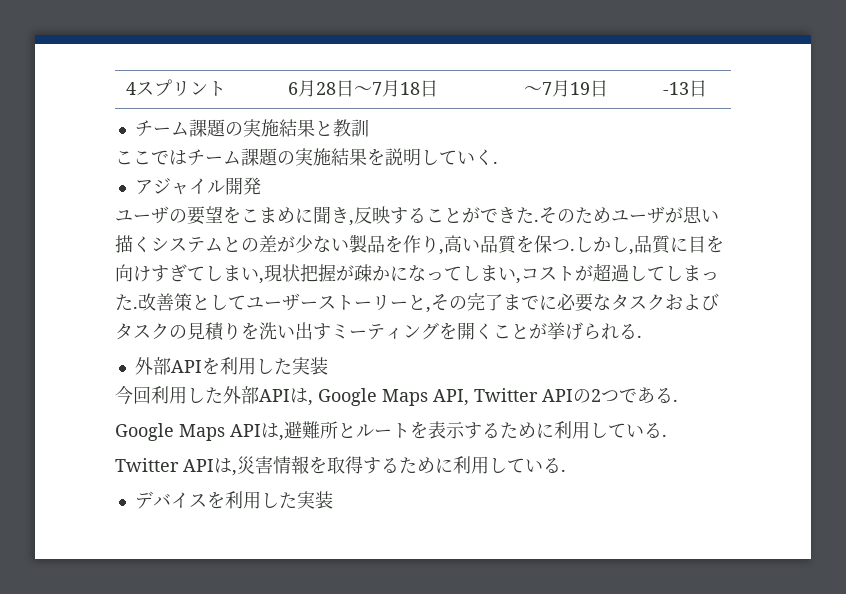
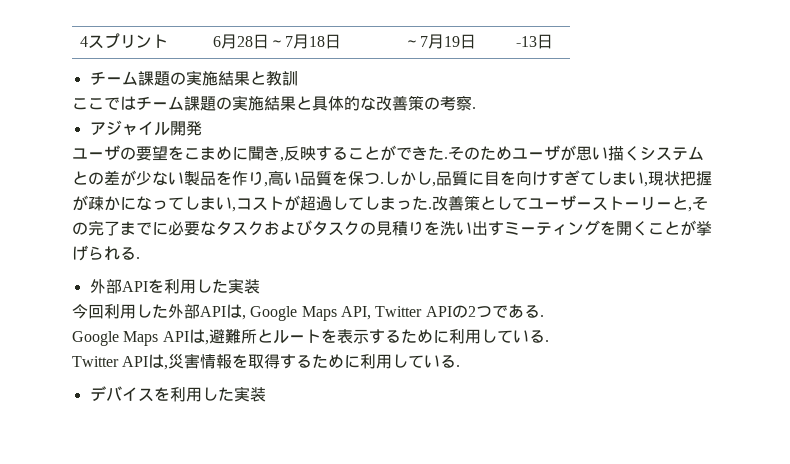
[367,148,493,166] を説明していく -> [296,95,472,111] と具体的な改善策の考察

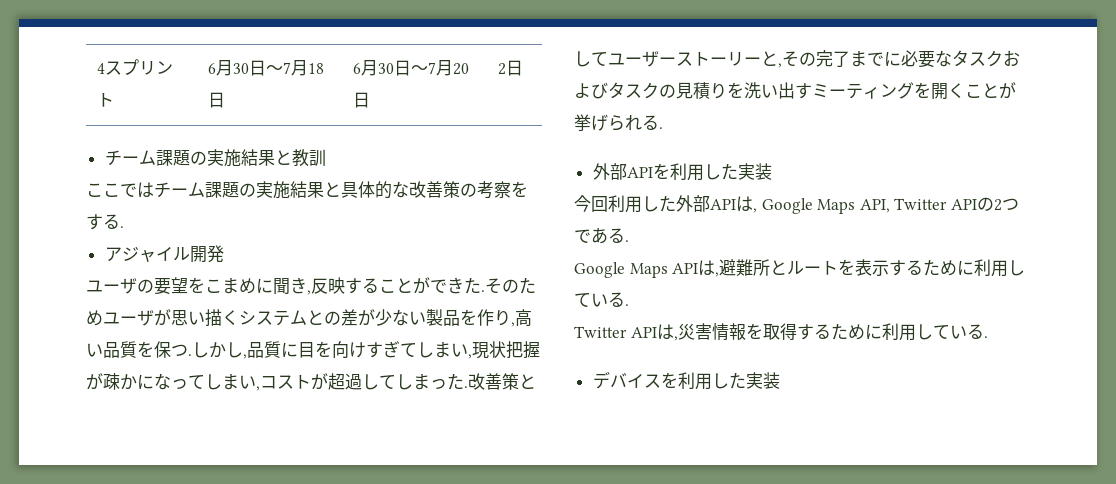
[237,36,254,47] 28 -> [233,63,250,74] 30
[404,34,477,49] [516,36,538,47] ～7月19日 | -13 -> [353,60,470,76] [353,92,371,108] [498,63,507,75] 6月30日～7月20日 | 2
(472, 103) none -> [511,181,528,197] [86,214,120,230] をする

